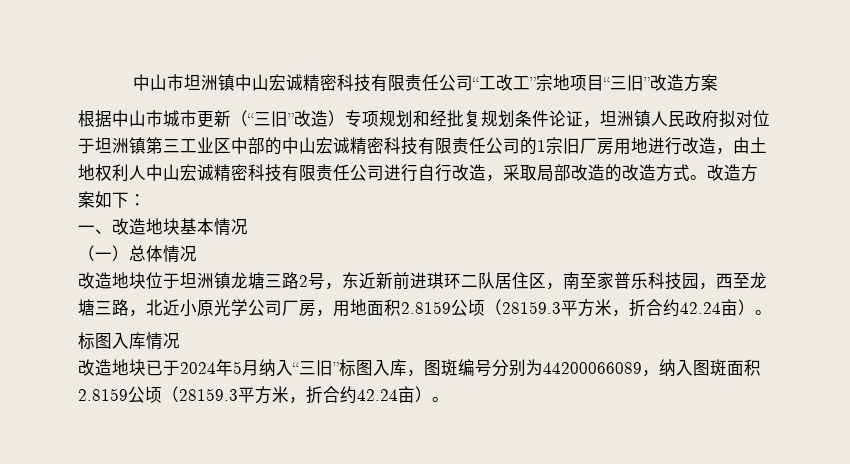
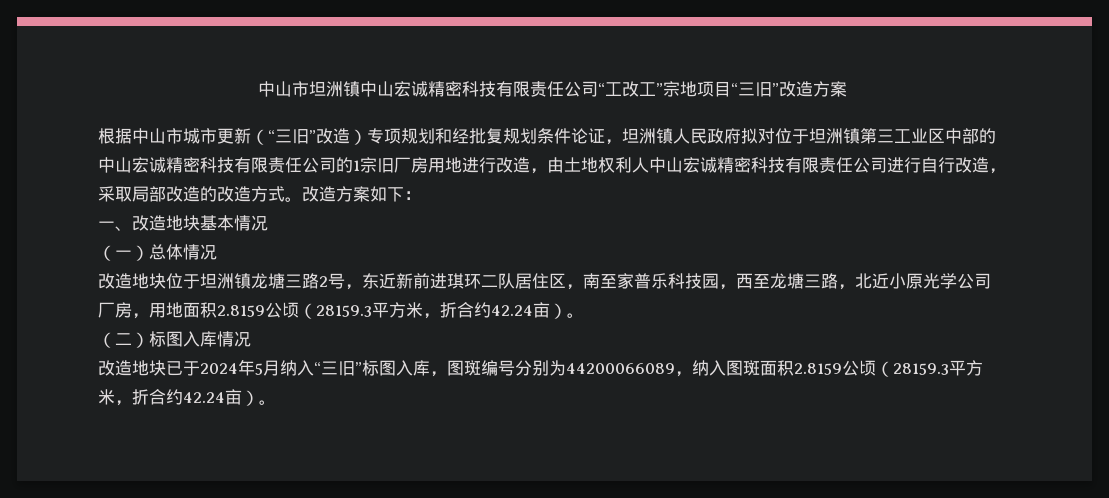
(772, 312) none -> [98,332,149,348] （二）

